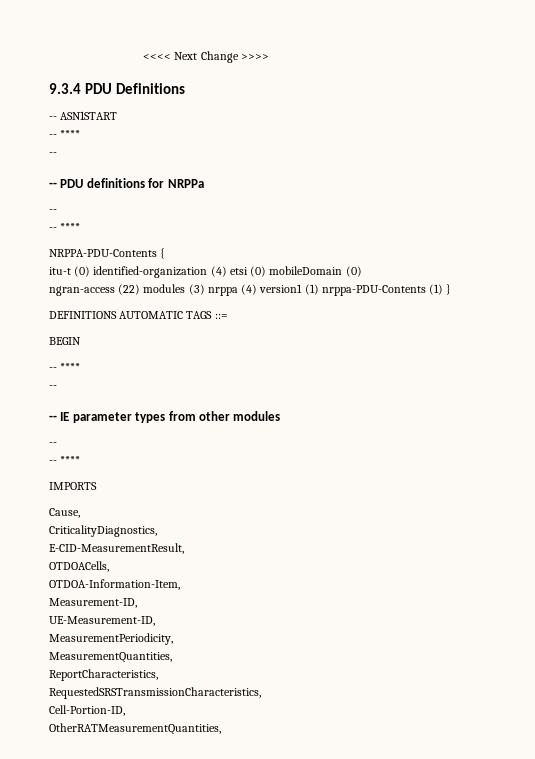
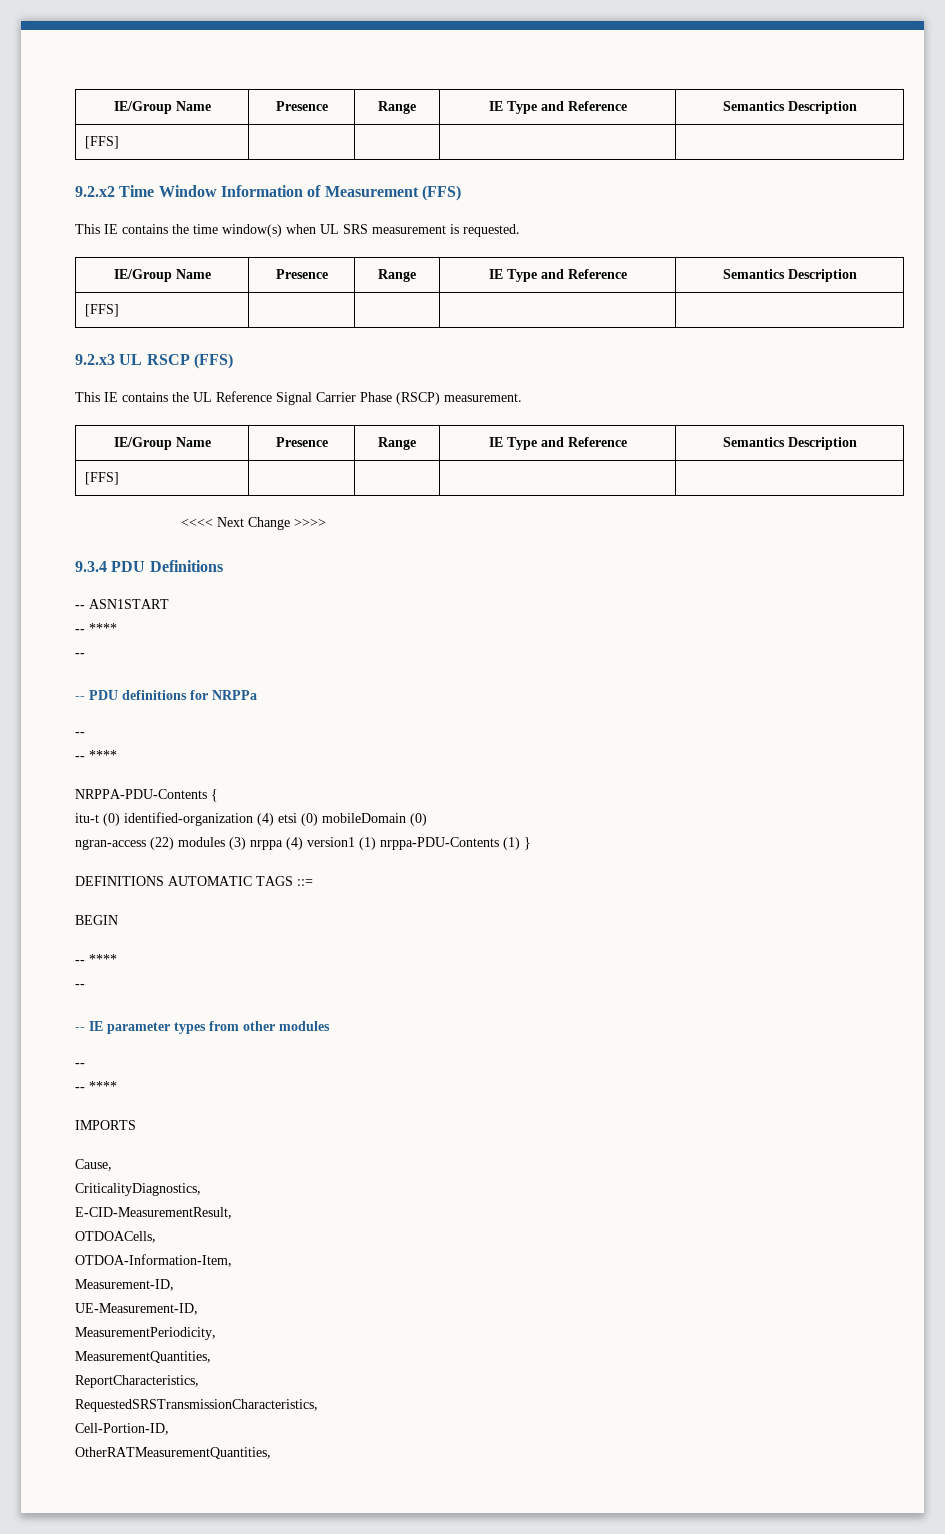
(143, 57) none -> [113,101,211,114] [275,101,328,111] [378,101,416,114] [488,101,627,114] [722,101,857,114] [84,136,119,149] [75,185,461,201] [75,224,520,237] [113,269,211,282] [275,269,328,279] [378,269,416,282] [488,269,627,282] [722,269,857,282] [84,304,119,317] [75,353,233,369] [75,391,522,405] [113,437,211,450] [275,437,328,447] [378,437,416,450] [488,437,627,450] [722,437,857,450] [84,472,119,485] IE/Group Name | Presence | Range | IE Type and Reference | Semantics Description // [FFS] | | | | // 9.2.x2 Time Window Information of Measurement (FFS) // This IE contains the time window(s) when UL SRS measurement is requested. // IE/Group Name | Presence | Range | IE Type and Reference | Semantics Description // [FFS] | | | | // 9.2.x3 UL RSCP (FFS) // This IE contains the UL Reference Signal Carrier Phase (RSCP) measurement. // IE/Group Name | Presence | Range | IE Type and Reference | Semantics Description // [FFS] | | | | //

